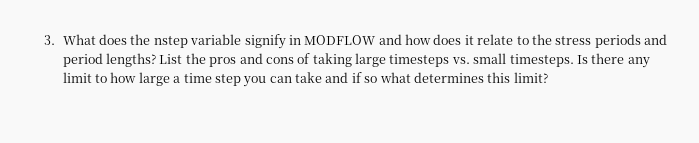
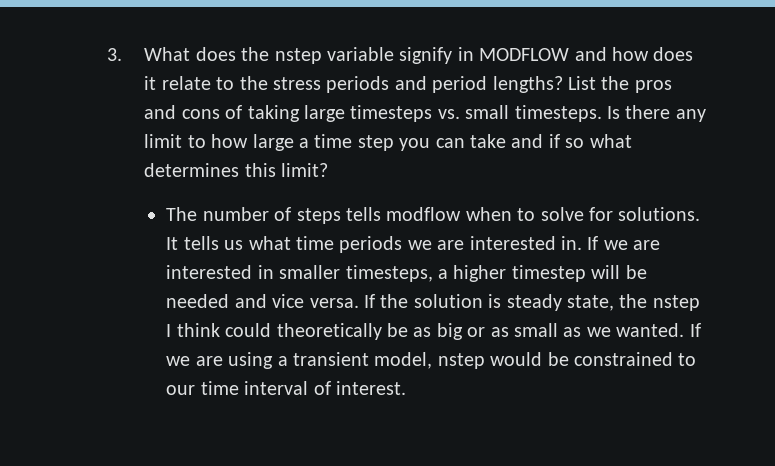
(548, 77) none -> [166,207,701,224] [166,236,661,253] [166,265,647,282] [166,294,700,311] [166,323,701,340] [166,352,697,369] [166,381,406,395] // The number of steps tells modflow when to solve for solutions. It tells us what time periods we are interested in. If we are interested in smaller timesteps, a higher timestep will be needed and vice versa. If the solution is steady state, the nstep I think could theoretically be as big or as small as we wanted. If we are using a transient model, nstep would be constrained to our time interval of interest.

